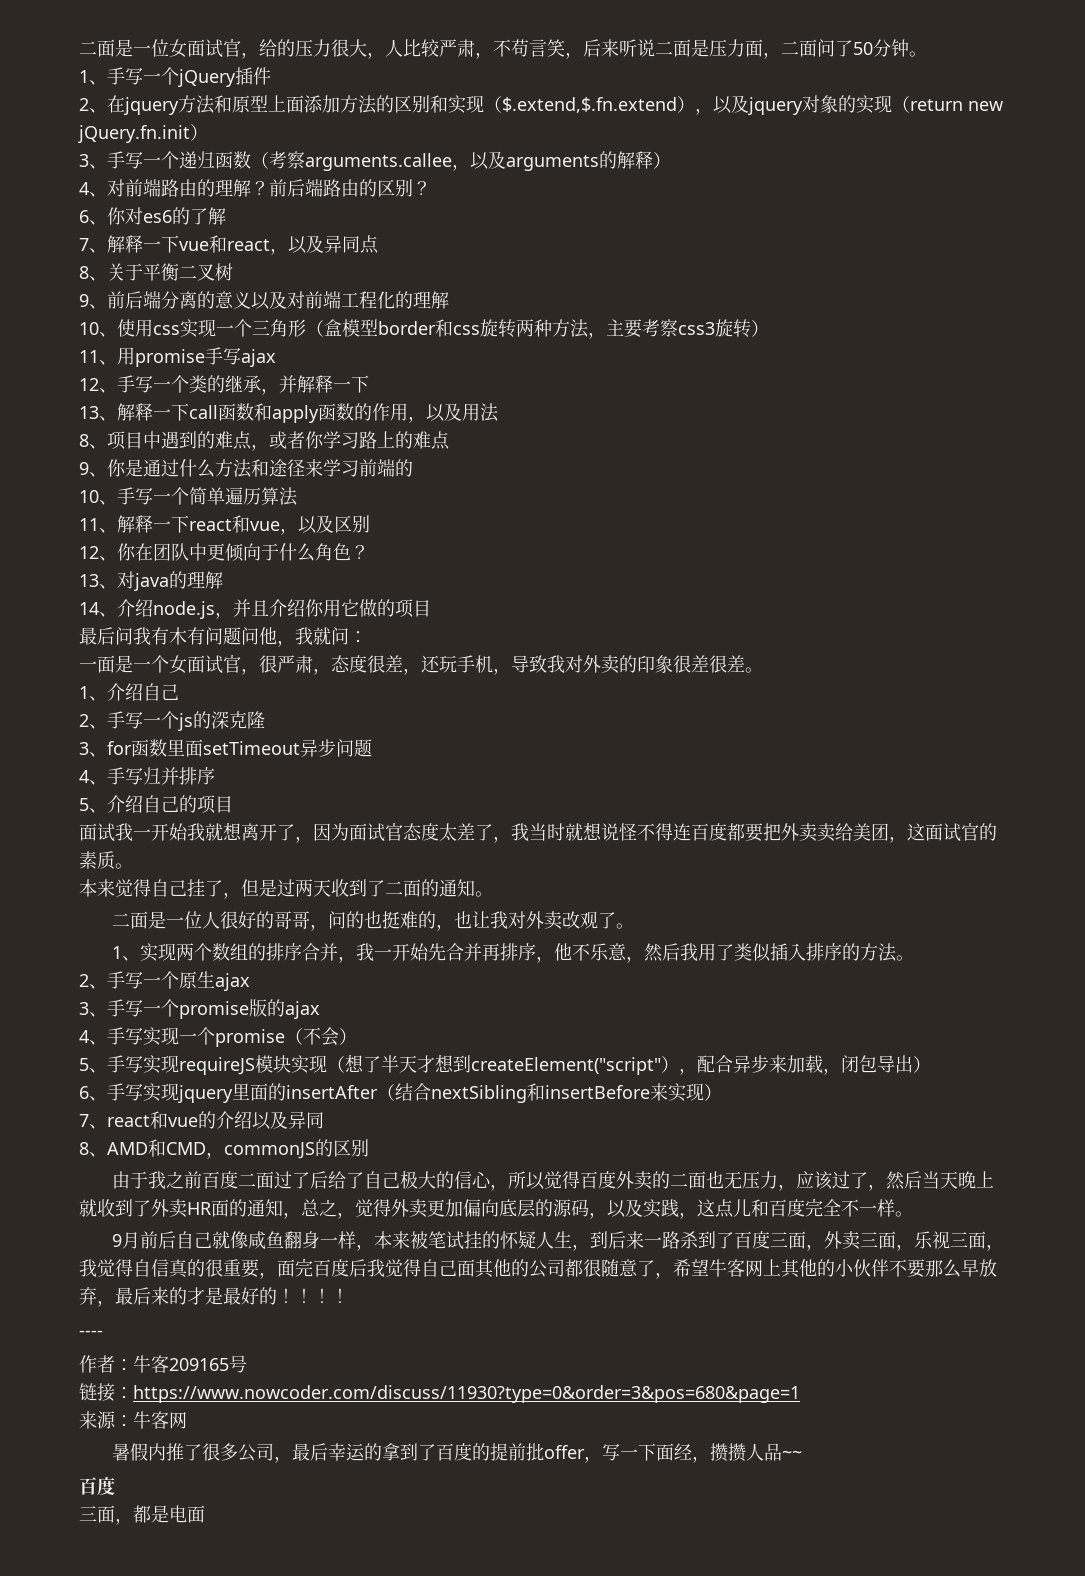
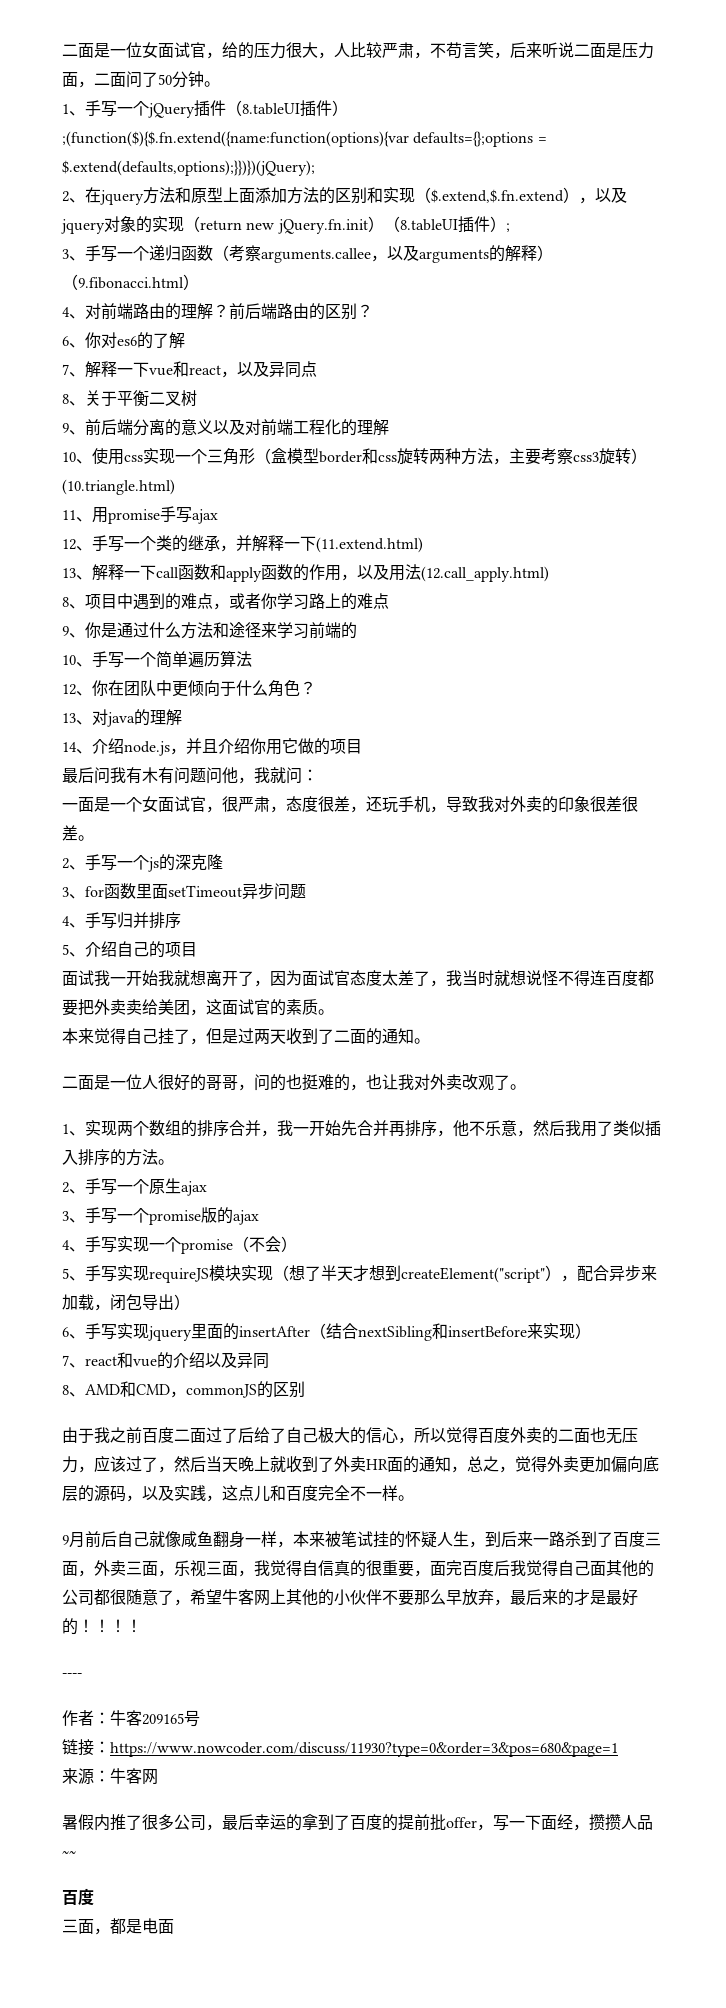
(271, 76) none -> [226,100,348,117] [62,131,547,147] [62,160,315,176] （8.tableUI插件）;(function($){$.fn.extend({name:function(options){var defaults={};options = $.extend(defaults,options);}})})(jQuery);
(208, 132) none -> [383,216,510,233] （8.tableUI插件）;
(671, 160) none -> [62,274,199,290] （9.fibonacci.html）
(769, 328) none -> [62,479,175,495] (10.triangle.html)
(369, 384) none -> [316,537,423,553] (11.extend.html)
(499, 412) none -> [421,566,549,582] (12.call_apply.html)
[79,515,370,535] // 11、解释一下react和vue，以及区别 -> (252, 659) none
[79,683,179,701] // 1、介绍自己 -> (94, 838) none

